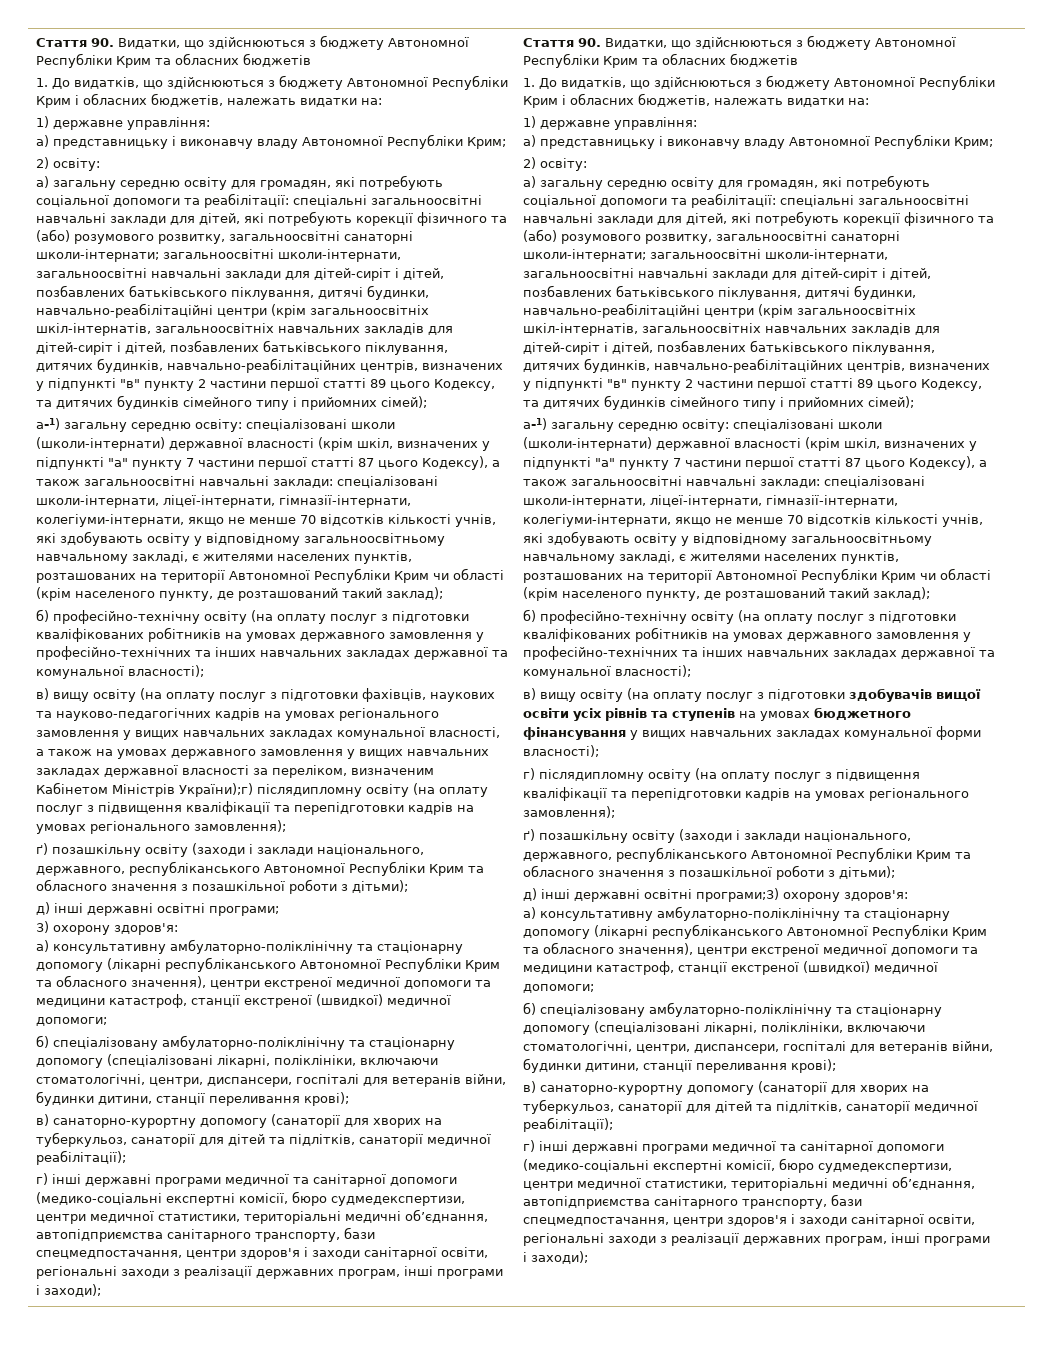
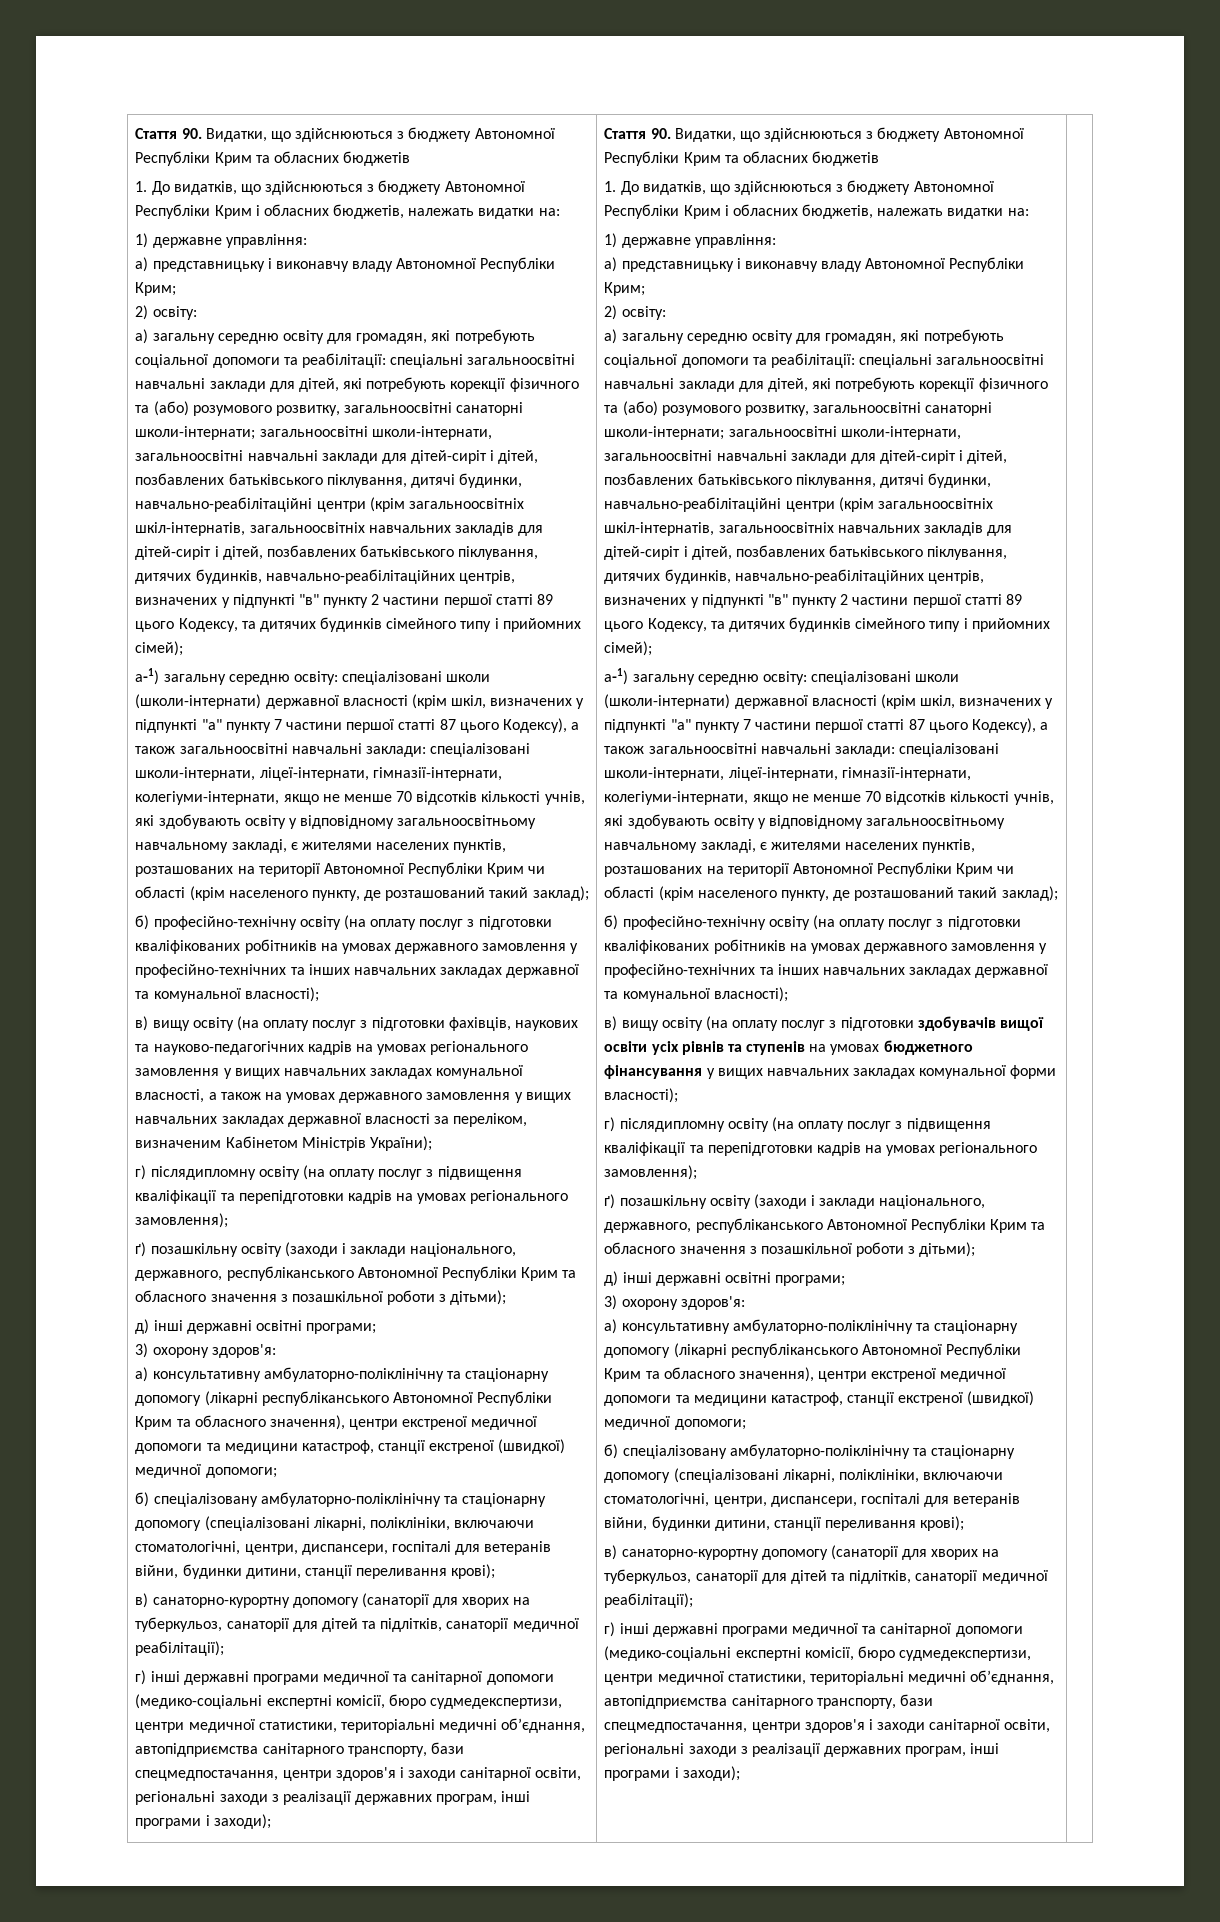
[178,783,253,797] України);г) -> [369,1136,432,1151] [135,1165,147,1180] України); // г)
[695,888,779,902] програми;3) -> [775,1275,846,1286] [604,1295,618,1310] програми; // 3)

